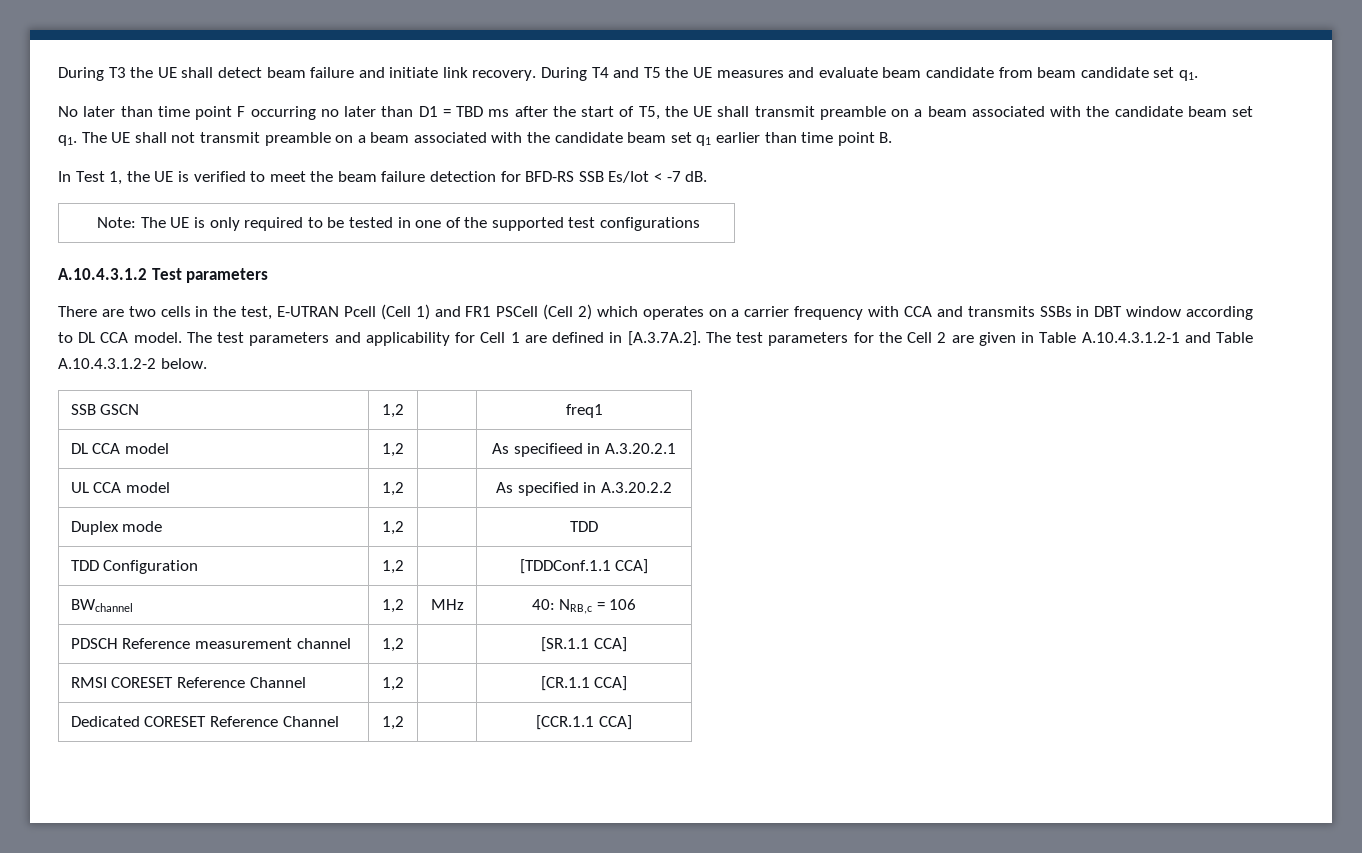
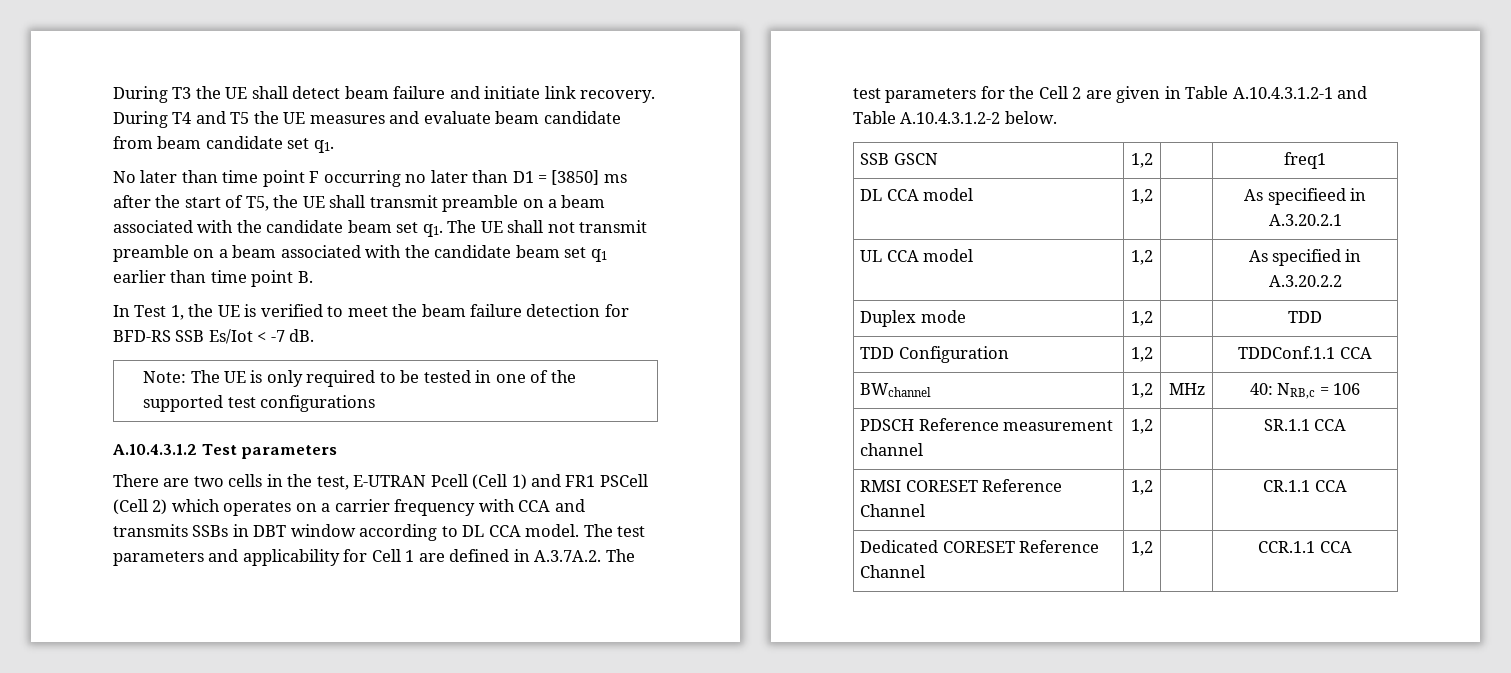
[456,106,483,117] TBD -> [551,170,600,185] [3850]
[627,331,701,346] [A.3.7A.2]. -> [534,550,602,562] A.3.7A.2.
[519,559,649,574] [TDDConf.1.1 CCA] -> [1238,346,1372,359] TDDConf.1.1 CCA
[541,637,627,652] [SR.1.1 CCA] -> [1263,419,1347,431] SR.1.1 CCA
[540,676,628,691] [CR.1.1 CCA] -> [1263,480,1347,492] CR.1.1 CCA
[536,715,632,730] [CCR.1.1 CCA] -> [1258,541,1352,553] CCR.1.1 CCA

